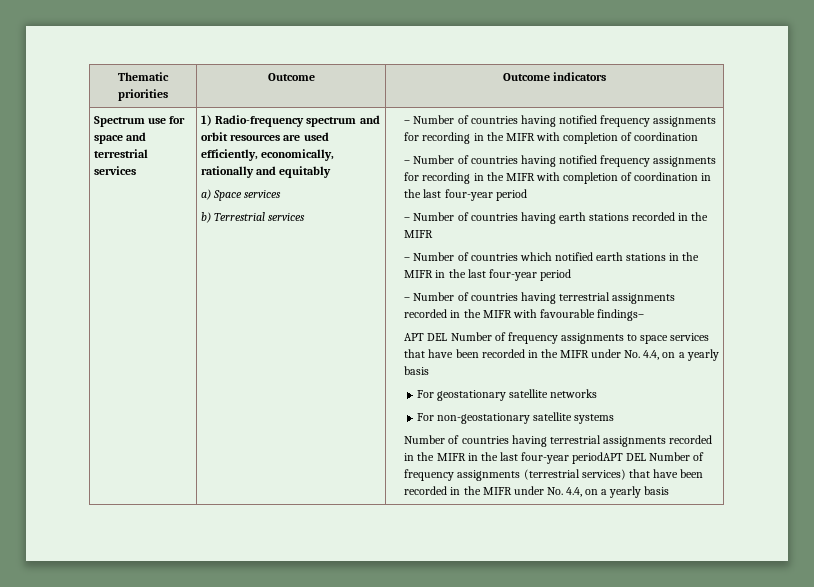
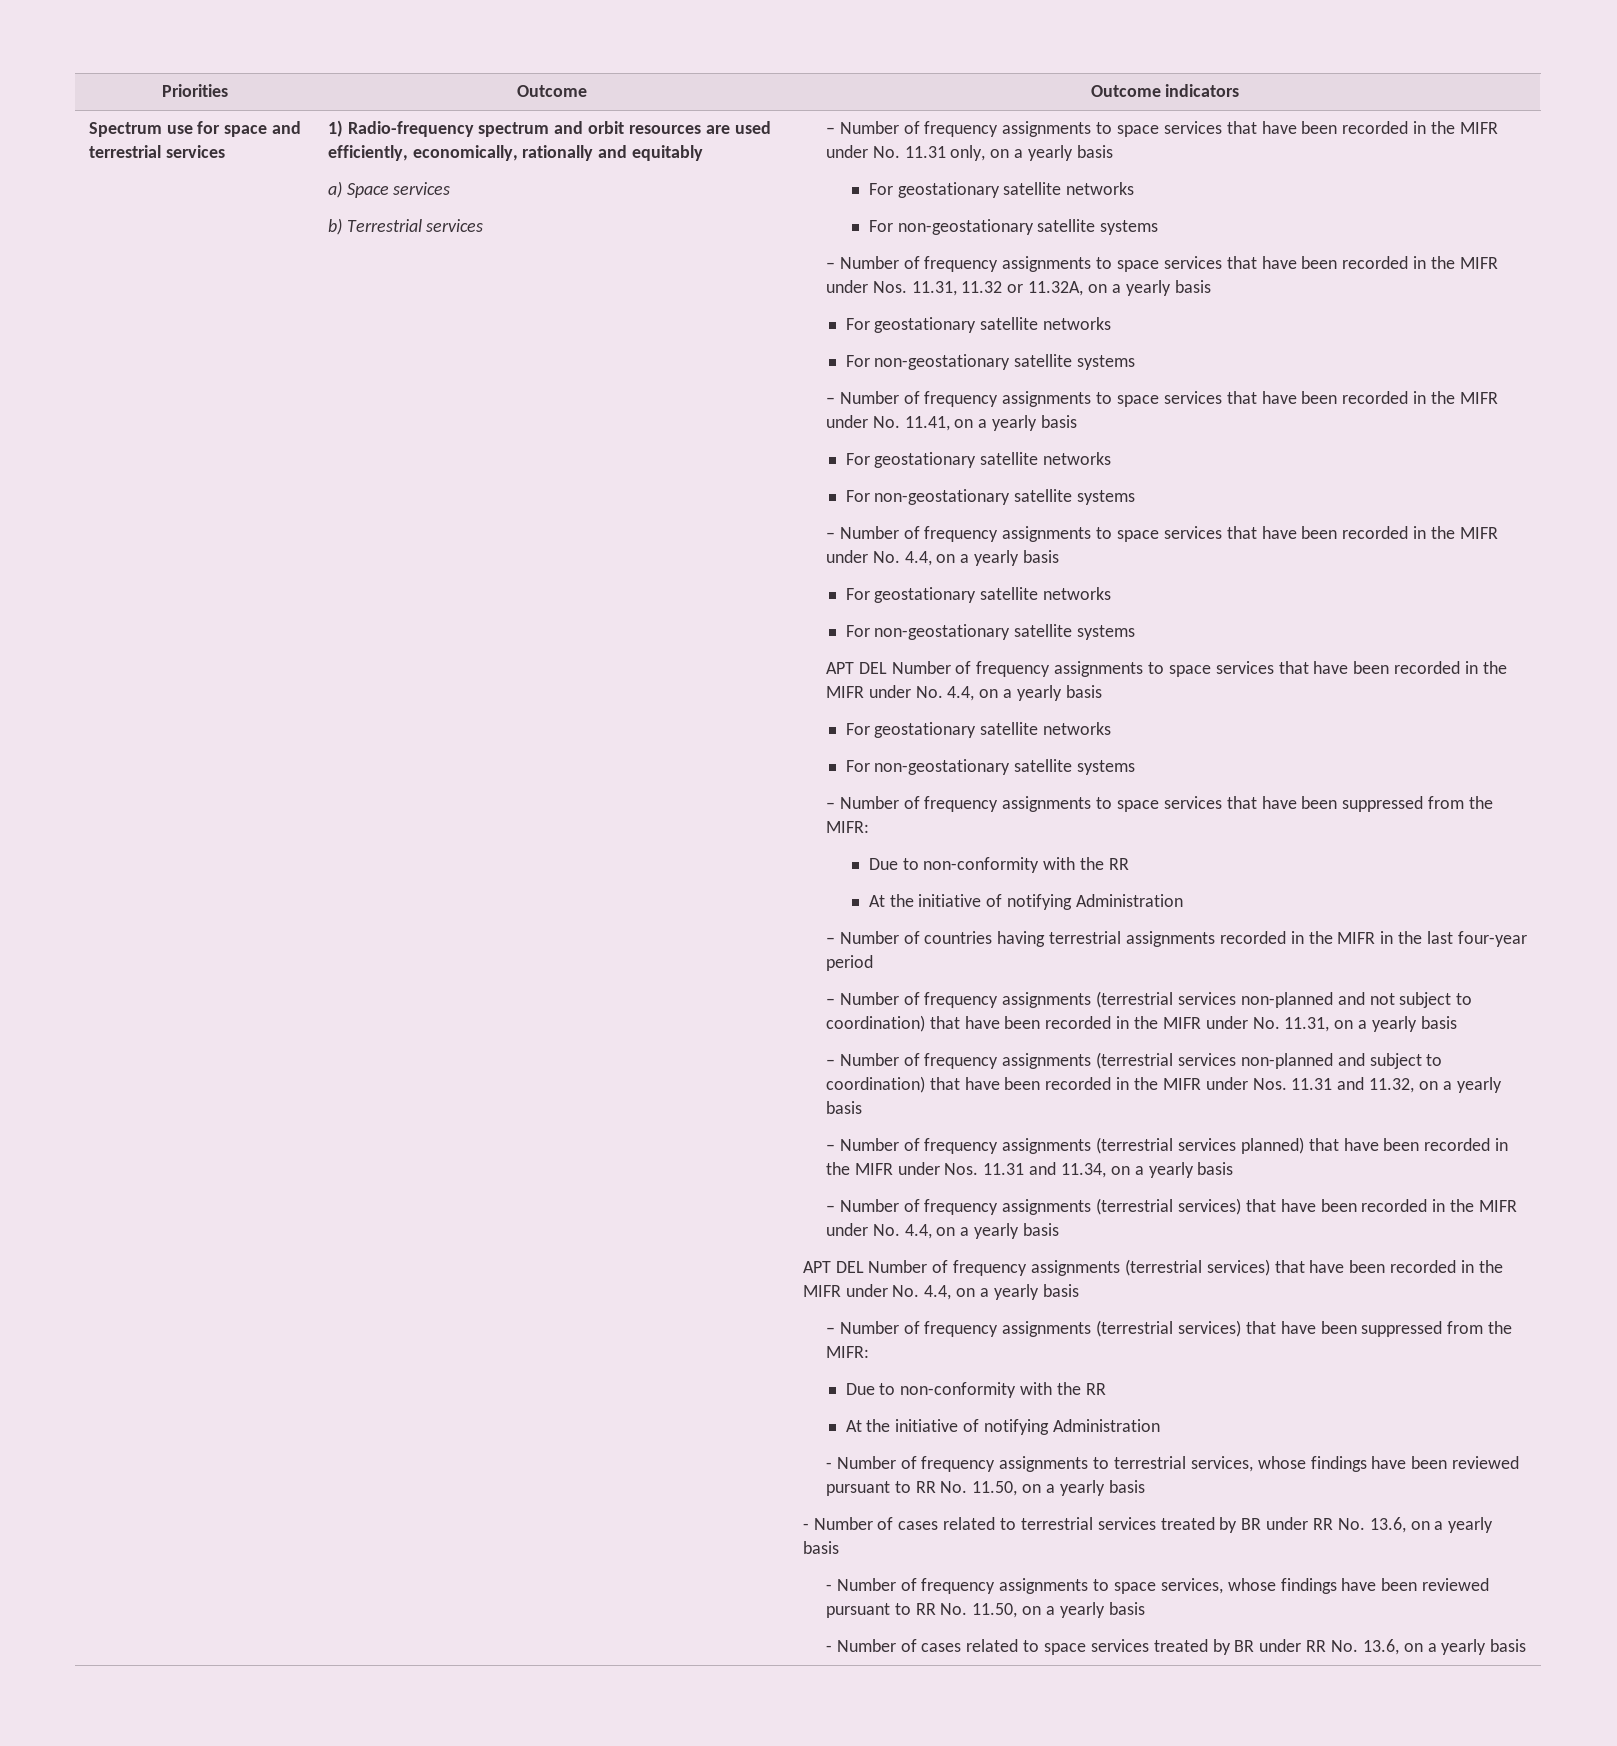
[118,72,169,81] [118,89,168,101] Thematic priorities -> [162,84,228,97] Priorities
[470,115,717,127] [404,132,699,144] [404,155,717,167] [404,172,712,184] [404,189,527,201] [404,212,709,224] [404,230,434,238] [404,252,700,261] [404,269,571,281] [404,292,676,304] [404,309,645,321] countries having notified frequency assignments for recording in the MIFR with completion of coordination // – Number of countries having notified frequency assignments for recording in the MIFR with completion of coordination in the last four-year period // – Number of countries having earth stations recorded in the MIFR // – Number of countries which notified earth stations in the MIFR in the last four-year period // – Number of countries having terrestrial assignments recorded in the MIFR with favourable findings– -> [924,121,1498,137] [825,145,1113,161] [868,182,1135,198] [868,219,1159,235] [825,256,1498,272] [825,280,1211,296] [845,317,1112,333] [845,354,1136,370] [825,391,1498,407] [825,415,1077,431] [845,452,1112,468] [845,489,1136,505] [825,526,1498,542] [825,550,1059,566] [845,587,1112,603] [845,624,1136,640] frequency assignments to space services that have been recorded in the MIFR under No. 11.31 only, on a yearly basis // For geostationary satellite networks // For non-geostationary satellite systems // – Number of frequency assignments to space services that have been recorded in the MIFR under Nos. 11.31, 11.32 or 11.32A, on a yearly basis // For geostationary satellite networks // For non-geostationary satellite systems // – Number of frequency assignments to space services that have been recorded in the MIFR under No. 11.41, on a yearly basis // For geostationary satellite networks // For non-geostationary satellite systems // – Number of frequency assignments to space services that have been recorded in the MIFR under No. 4.4, on a yearly basis // For geostationary satellite networks // For non-geostationary satellite systems
(615, 419) none -> [825,796,1493,812] [825,821,869,833] [868,857,1129,873] [868,894,1183,910] [825,937,835,944] – Number of frequency assignments to space services that have been suppressed from the MIFR: // Due to non-conformity with the RR // At the initiative of notifying Administration // –
[572,452,624,464] periodAPT -> [825,955,873,971] [825,991,1473,1008] [825,1015,1457,1032] [825,1052,1443,1069] [825,1076,1502,1093] [825,1101,862,1114] [825,1137,1509,1154] [825,1162,1234,1178] [825,1198,1517,1215] [825,1223,1059,1239] [802,1261,831,1273] period // – Number of frequency assignments (terrestrial services non-planned and not subject to coordination) that have been recorded in the MIFR under No. 11.31, on a yearly basis // – Number of frequency assignments (terrestrial services non-planned and subject to coordination) that have been recorded in the MIFR under Nos. 11.31 and 11.32, on a yearly basis // – Number of frequency assignments (terrestrial services planned) that have been recorded in the MIFR under Nos. 11.31 and 11.34, on a yearly basis // – Number of frequency assignments (terrestrial services) that have been recorded in the MIFR under No. 4.4, on a yearly basis // APT
(670, 490) none -> [825,1320,1513,1337] [825,1346,869,1358] [845,1382,1106,1398] [845,1419,1160,1435] [825,1456,1520,1472] [825,1480,1145,1496] [802,1517,1494,1533] [802,1541,839,1554] [825,1578,1490,1594] [825,1602,1145,1618] [825,1639,1527,1655] // – Number of frequency assignments (terrestrial services) that have been suppressed from the MIFR: // Due to non-conformity with the RR // At the initiative of notifying Administration // - Number of frequency assignments to terrestrial services, whose findings have been reviewed pursuant to RR No. 11.50, on a yearly basis // - Number of cases related to terrestrial services treated by BR under RR No. 13.6, on a yearly basis // - Number of frequency assignments to space services, whose findings have been reviewed pursuant to RR No. 11.50, on a yearly basis // - Number of cases related to space services treated by BR under RR No. 13.6, on a yearly basis

